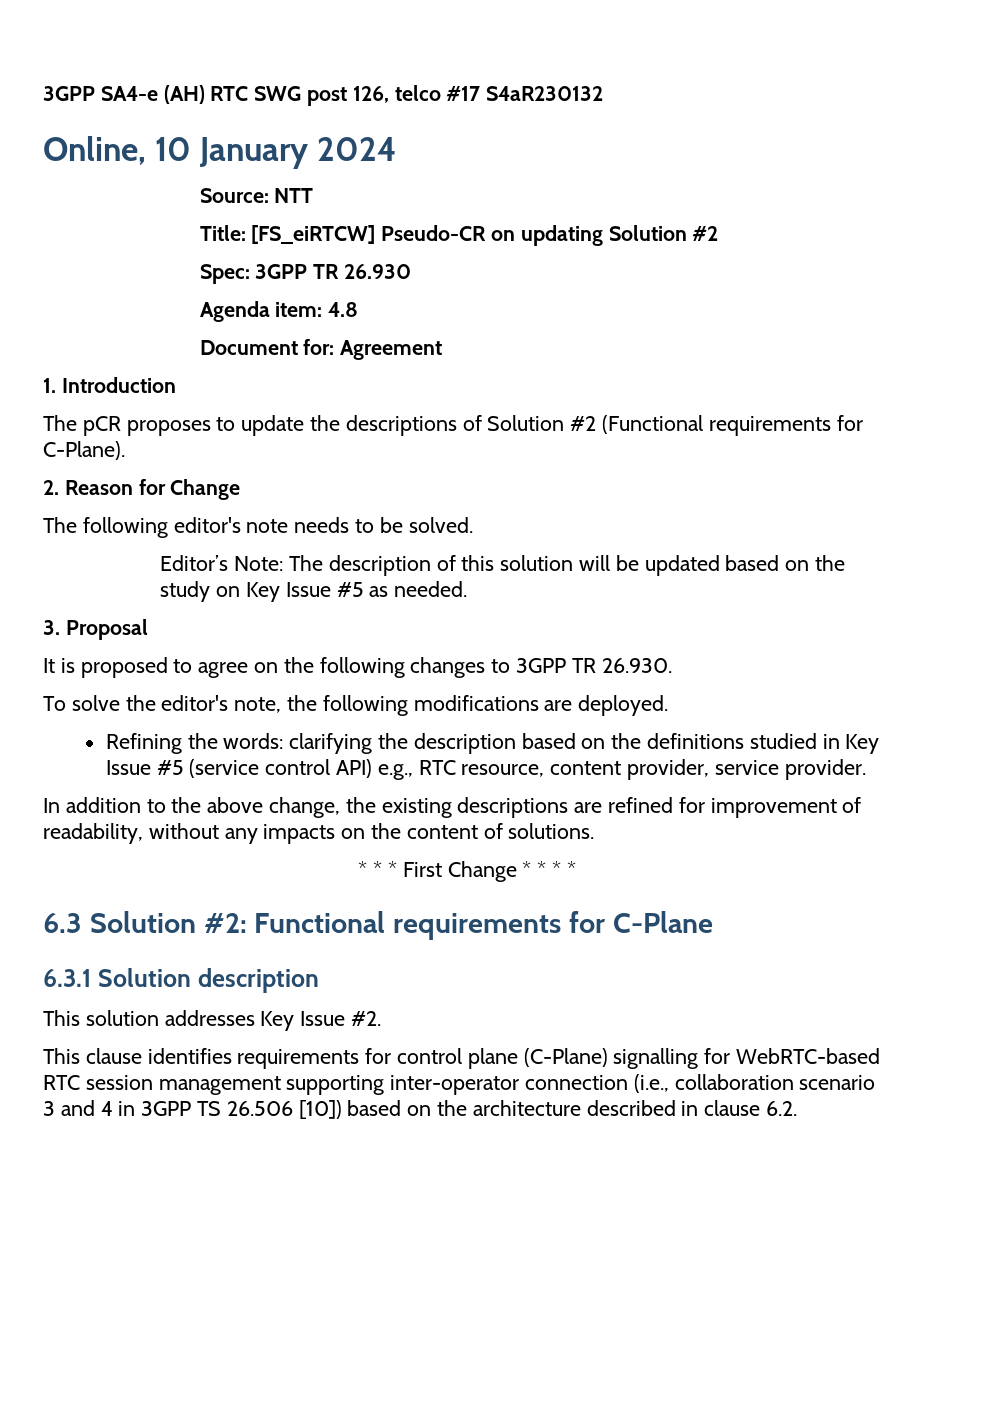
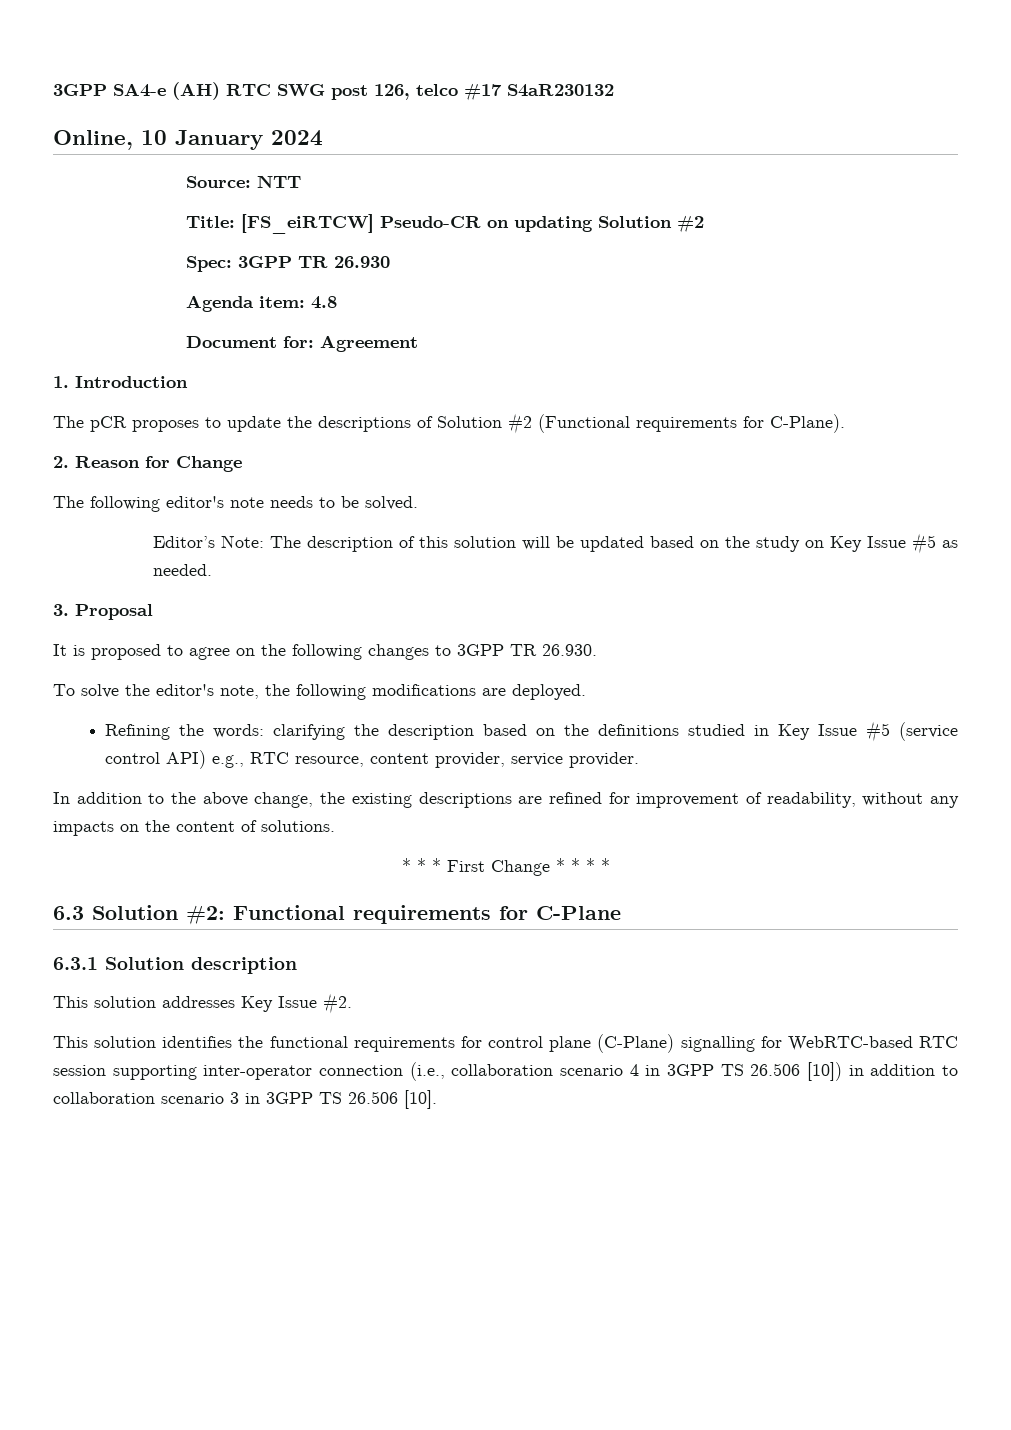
[85,1048,232,1064] clause identifies -> [94,1036,348,1048] solution identifies the functional
[158,1076,281,1095] management -> (106, 1070) none
[43,1100,95,1116] 3 and -> (623, 1070) none
[347,1100,798,1116] based on the architecture described in clause 6.2. -> [848,1064,958,1076] [53,1090,437,1109] in addition to collaboration scenario 3 in 3GPP TS 26.506 [10].

